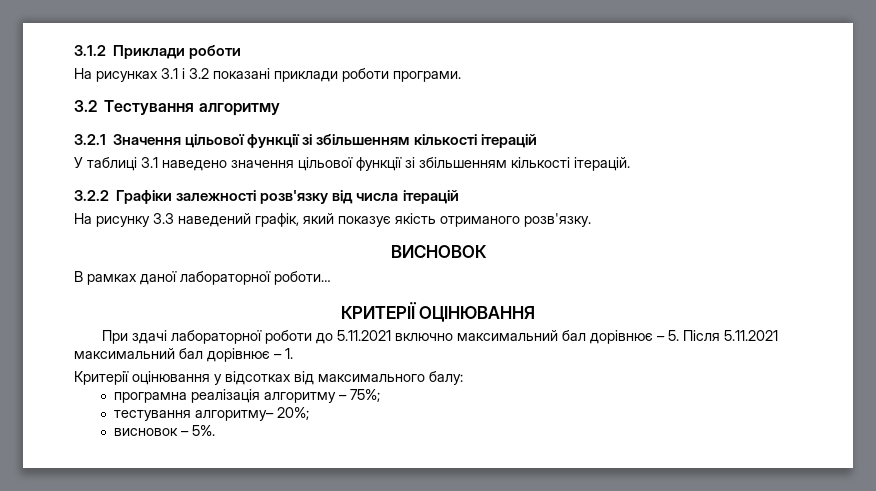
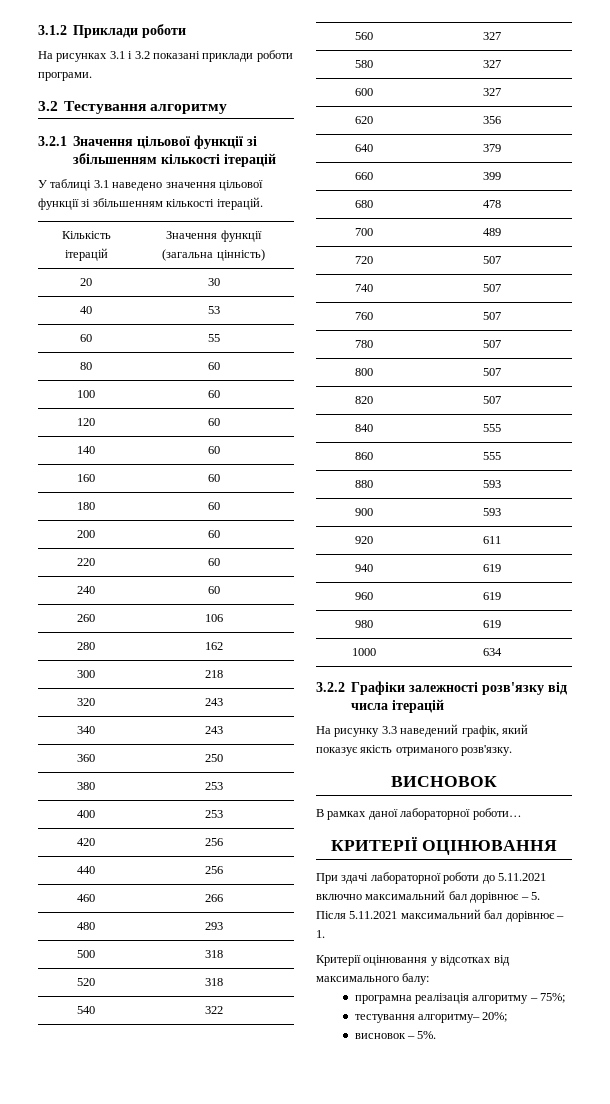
(630, 164) none -> [61,231,111,239] [64,248,108,261] [166,230,262,242] [162,249,265,261] [80,278,92,286] [207,278,220,286] [80,306,92,314] [207,306,220,314] [80,334,92,342] [207,334,220,342] [80,362,92,370] [207,362,220,370] [77,390,95,398] [207,390,220,398] [77,418,95,426] [207,418,220,426] [77,446,95,454] [207,446,220,454] [77,474,95,482] [207,474,220,482] [77,502,95,510] [207,502,220,510] [77,530,95,538] [207,530,220,538] [77,558,95,566] [207,558,220,566] [77,586,95,594] [207,586,220,594] [77,614,95,622] [204,614,223,622] [77,642,95,650] [204,642,223,650] [77,670,95,678] [204,670,223,678] [77,698,95,706] [204,698,223,706] [77,726,95,734] [204,726,223,734] [77,754,95,762] [204,754,223,762] [77,782,95,790] [204,782,223,790] [77,810,95,818] [204,810,223,818] [77,838,95,846] [204,838,223,846] [77,866,95,874] [204,866,223,874] [77,894,95,902] [204,894,223,902] [77,922,95,930] [204,922,223,930] [77,950,95,958] [204,950,223,958] [77,978,95,986] [204,978,223,986] [77,1006,95,1014] [204,1006,223,1014] [355,32,373,40] [482,32,501,40] [355,60,373,68] [482,60,501,68] [355,88,373,96] [482,88,501,96] [355,116,373,124] [482,116,501,124] [355,144,373,152] [482,144,501,152] [355,172,373,180] [482,172,501,180] [355,200,373,208] [482,200,501,208] [355,228,373,236] [482,228,501,236] [355,256,373,264] [482,256,501,264] [355,284,373,292] [482,284,501,292] [355,312,373,320] [482,312,501,320] [355,340,373,348] [482,340,501,348] [355,368,373,376] [482,368,501,376] [355,396,373,404] [482,396,501,404] [355,424,373,432] [482,424,501,432] [355,452,373,460] [482,452,501,460] [355,480,373,488] [482,480,501,488] [355,508,373,516] [482,508,501,516] [355,536,373,544] [482,536,501,544] [355,564,373,572] [482,564,501,572] [355,592,373,600] [482,592,501,600] [355,620,373,628] [482,620,501,628] [352,648,376,656] [482,648,502,656] // Кількість ітерацій | Значення функції (загальна цінність) // 20 | 30 // 40 | 53 // 60 | 55 // 80 | 60 // 100 | 60 // 120 | 60 // 140 | 60 // 160 | 60 // 180 | 60 // 200 | 60 // 220 | 60 // 240 | 60 // 260 | 106 // 280 | 162 // 300 | 218 // 320 | 243 // 340 | 243 // 360 | 250 // 380 | 253 // 400 | 253 // 420 | 256 // 440 | 256 // 460 | 266 // 480 | 293 // 500 | 318 // 520 | 318 // 540 | 322 // 560 | 327 // 580 | 327 // 600 | 327 // 620 | 356 // 640 | 379 // 660 | 399 // 680 | 478 // 700 | 489 // 720 | 507 // 740 | 507 // 760 | 507 // 780 | 507 // 800 | 507 // 820 | 507 // 840 | 555 // 860 | 555 // 880 | 593 // 900 | 593 // 920 | 611 // 940 | 619 // 960 | 619 // 980 | 619 // 1000 | 634

